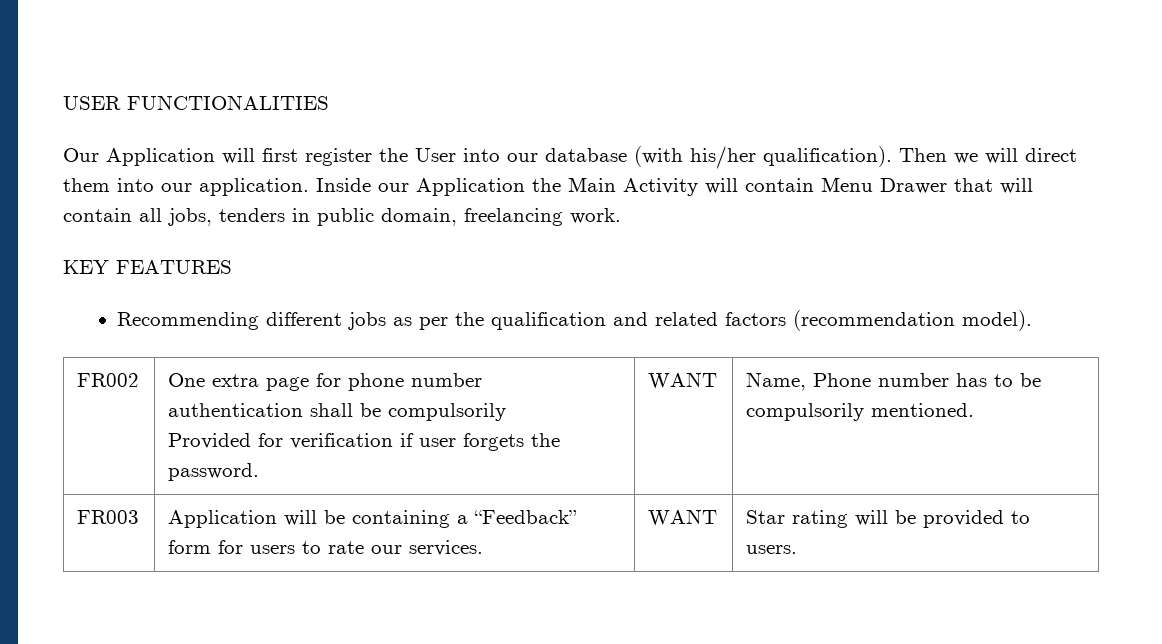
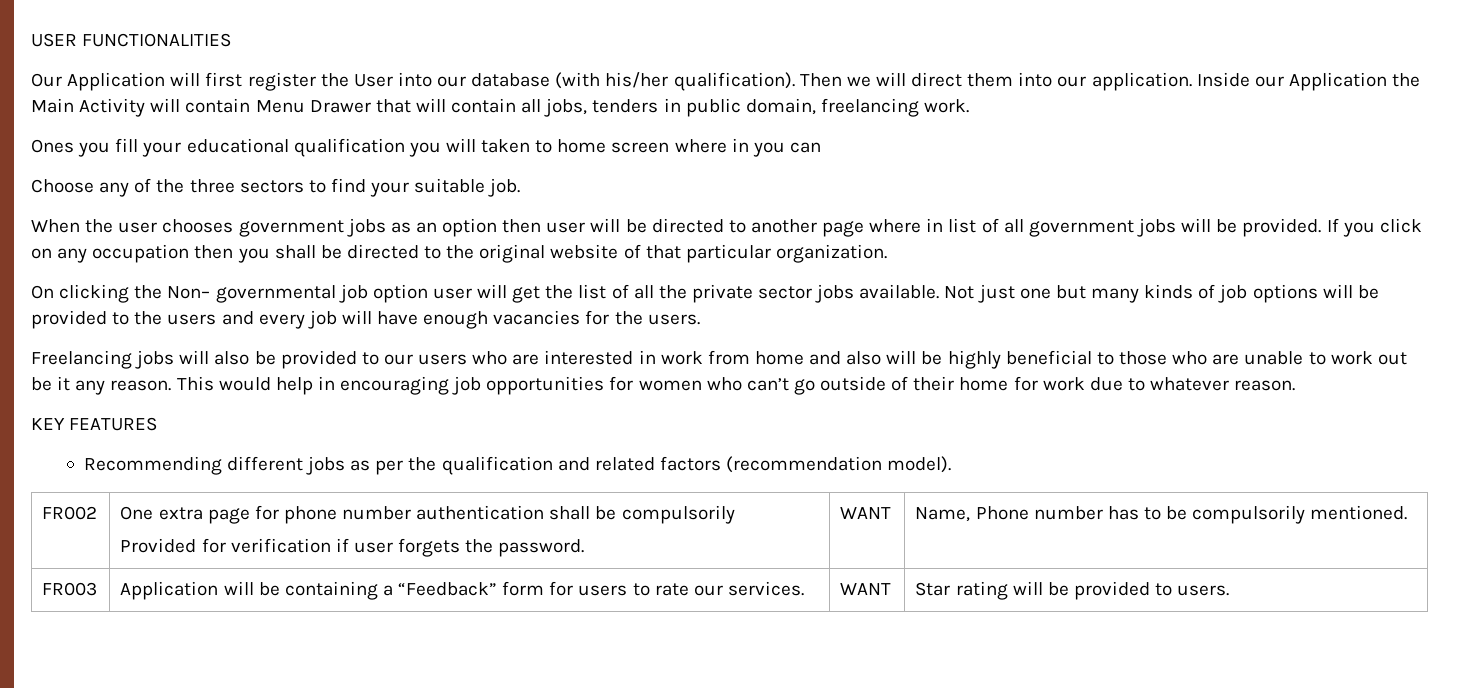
(621, 216) none -> [31,138,821,157] [31,178,521,197] [31,218,1422,237] [31,244,887,263] [31,284,1379,303] [31,310,700,329] [31,350,1407,369] [31,376,1296,395] // Ones you fill your educational qualification you will taken to home screen where in you can // Choose any of the three sectors to find your suitable job. // When the user chooses government jobs as an option then user will be directed to another page where in list of all government jobs will be provided. If you click on any occupation then you shall be directed to the original website of that particular organization. // On clicking the Non– governmental job option user will get the list of all the private sector jobs available. Not just one but many kinds of job options will be provided to the users and every job will have enough vacancies for the users. // Freelancing jobs will also be provided to our users who are interested in work from home and also will be highly beneficial to those who are unable to work out be it any reason. This would help in encouraging job opportunities for women who can’t go outside of their home for work due to whatever reason.

